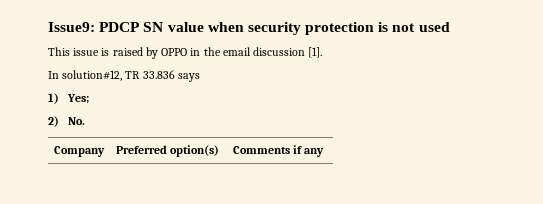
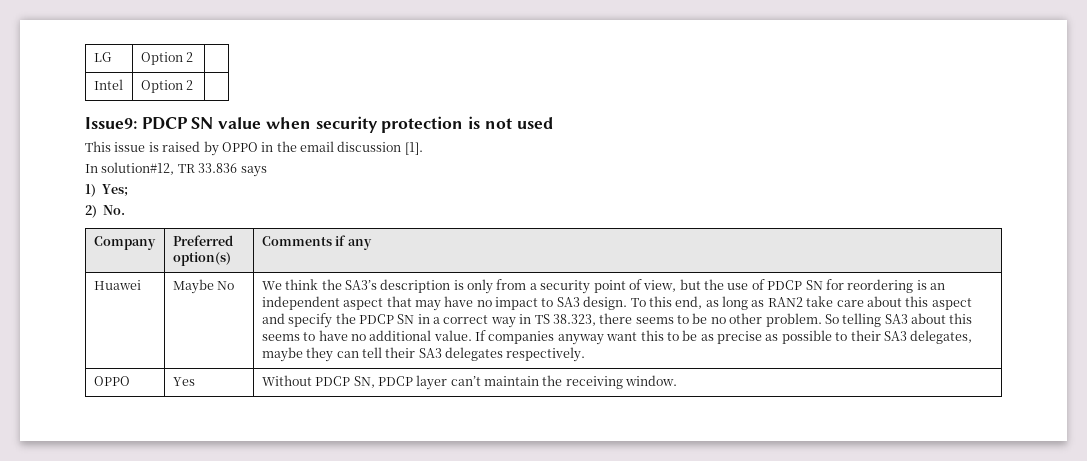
(48, 27) none -> [93,52,112,62] [140,52,194,65] [93,79,123,90] [140,80,194,93] LG | Option 2 | // Intel | Option 2 | //
(325, 152) none -> [93,280,141,290] [172,279,235,294] [261,279,946,294] [261,296,972,311] [261,313,973,328] [261,330,973,345] [261,347,586,362] [93,376,130,386] [172,377,195,386] [261,375,678,390] // Huawei | Maybe No | We think the SA3’s description is only from a security point of view, but the use of PDCP SN for reordering is an independent aspect that may have no impact to SA3 design. To this end, as long as RAN2 take care about this aspect and specify the PDCP SN in a correct way in TS 38.323, there seems to be no other problem. So telling SA3 about this seems to have no additional value. If companies anyway want this to be as precise as possible to their SA3 delegates, maybe they can tell their SA3 delegates respectively. // OPPO | Yes | Without PDCP SN, PDCP layer can’t maintain the receiving window.

